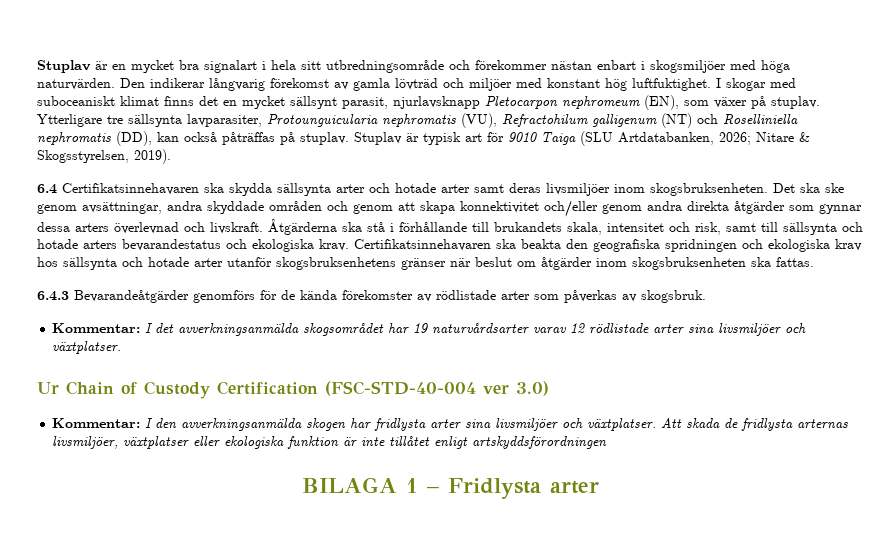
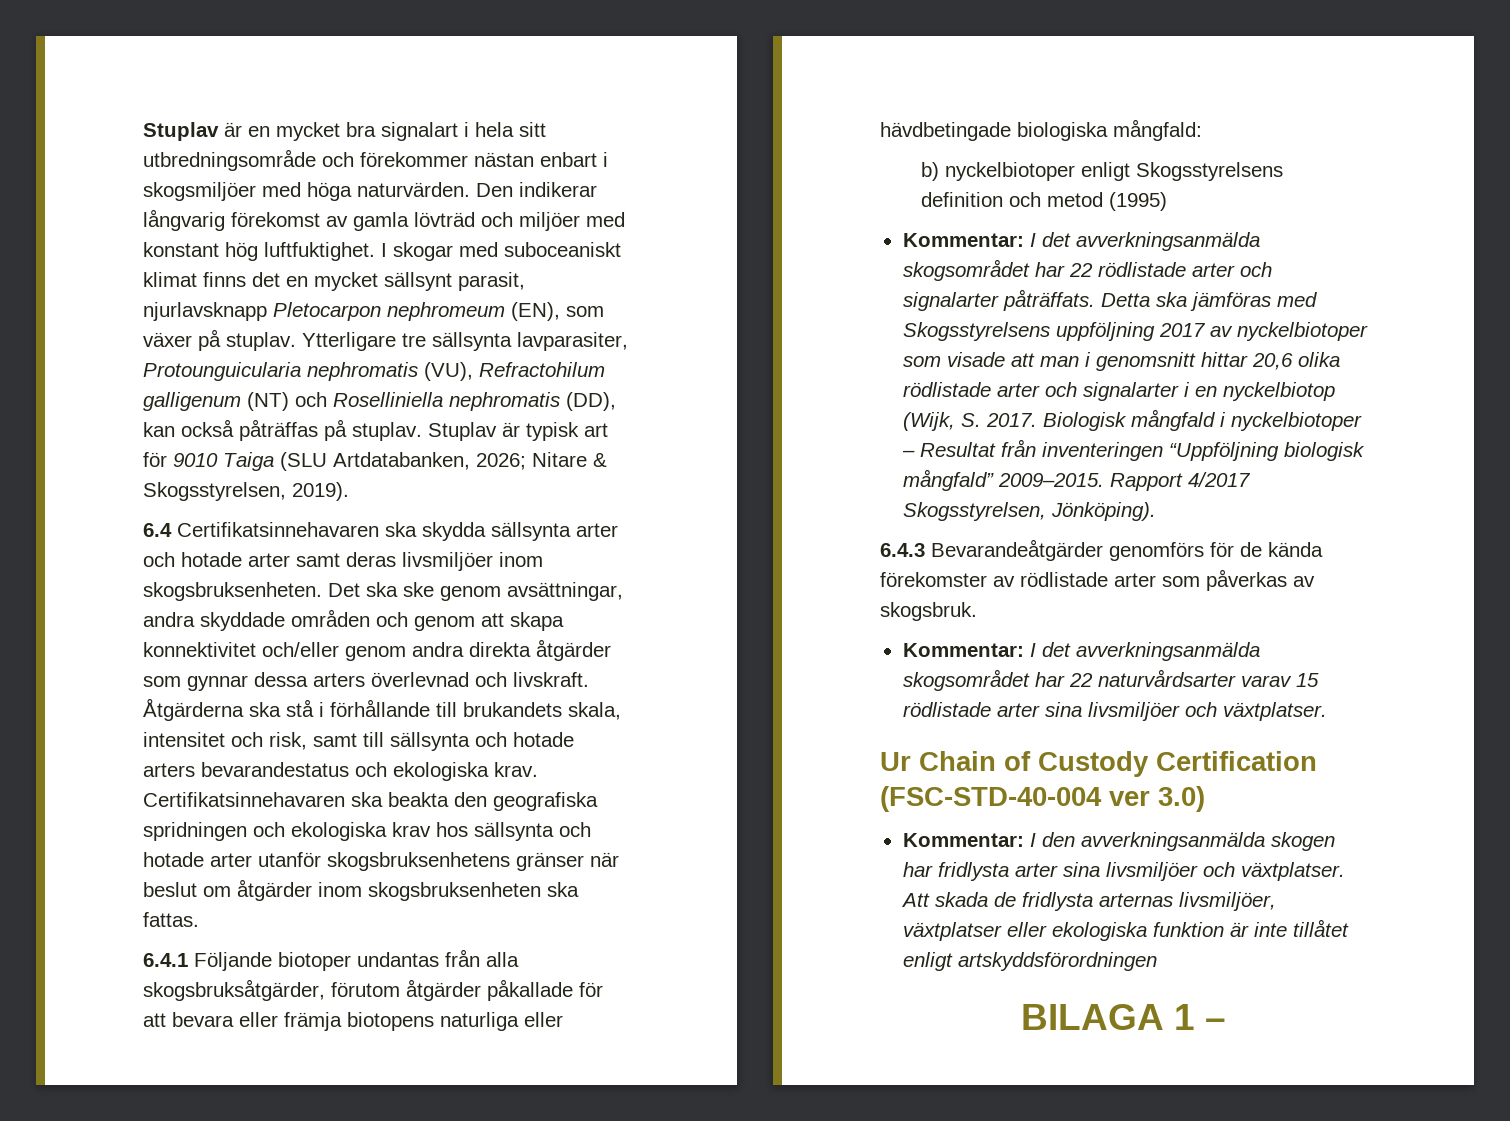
(814, 262) none -> [143,949,519,971] [143,979,603,1001] [143,1012,563,1031] [880,119,1202,141] [920,162,1283,181] [920,192,1167,211] [902,232,1260,251] [902,259,1272,281] [902,289,1317,311] [902,322,1368,341] [902,352,1340,371] [902,382,1335,401] [902,409,1362,431] [901,439,1365,461] [902,469,1251,491] [902,502,1156,521] // 6.4.1 Följande biotoper undantas från alla skogsbruksåtgärder, förutom åtgärder påkallade för att bevara eller främja biotopens naturliga eller hävdbetingade biologiska mångfald: // b) nyckelbiotoper enligt Skogsstyrelsens definition och metod (1995) // Kommentar: I det avverkningsanmälda skogsområdet har 22 rödlistade arter och signalarter påträffats. Detta ska jämföras med Skogsstyrelsens uppföljning 2017 av nyckelbiotoper som visade att man i genomsnitt hittar 20,6 olika rödlistade arter och signalarter i en nyckelbiotop (Wijk, S. 2017. Biologisk mångfald i nyckelbiotoper – Resultat från inventeringen “Uppföljning biologisk mångfald” 2009–2015. Rapport 4/2017 Skogsstyrelsen, Jönköping).
[413,323,429,333] 19 -> [1068,673,1093,687] 22
[570,323,586,333] 12 -> [1295,673,1319,687] 15
[448,478,599,499] Fridlysta arter -> (1226, 1024) none

